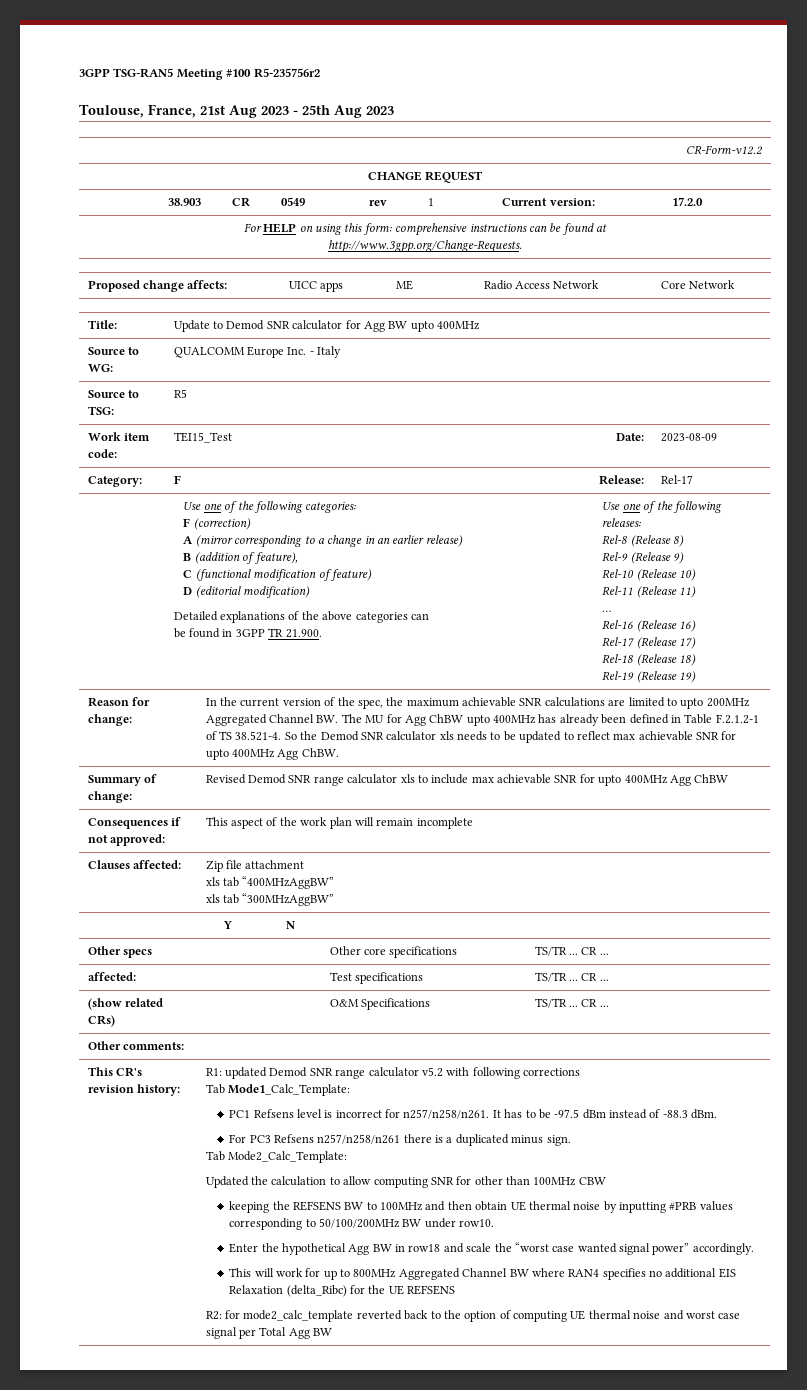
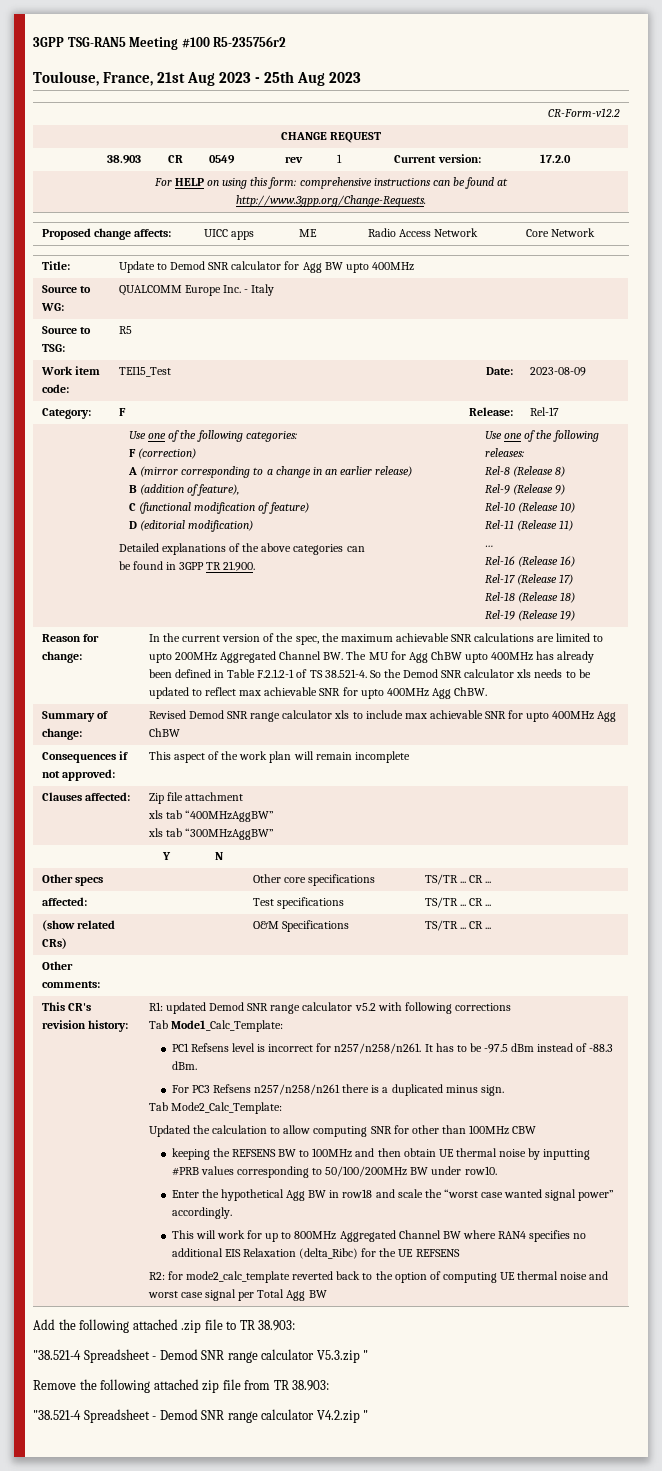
(333, 1332) none -> [33,1319,296,1333] [33,1349,369,1363] [33,1379,330,1393] [33,1409,369,1423] // Add the following attached .zip file to TR 38.903: // "38.521-4 Spreadsheet - Demod SNR range calculator V5.3.zip " // Remove the following attached zip file from TR 38.903: // "38.521-4 Spreadsheet - Demod SNR range calculator V4.2.zip "

